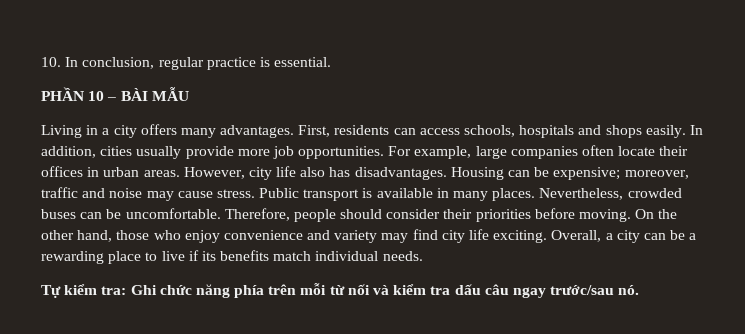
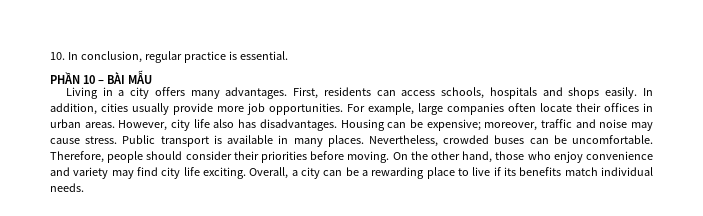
[41,283,640,298] // Tự kiểm tra: Ghi chức năng phía trên mỗi từ nối và kiểm tra dấu câu ngay trước/sau nó. -> (84, 187) none

